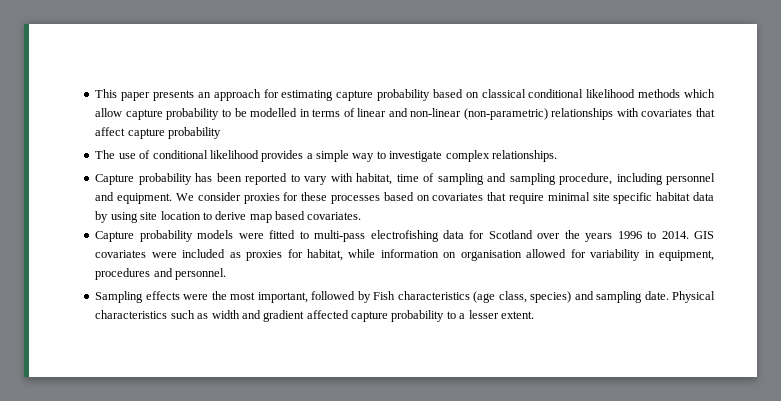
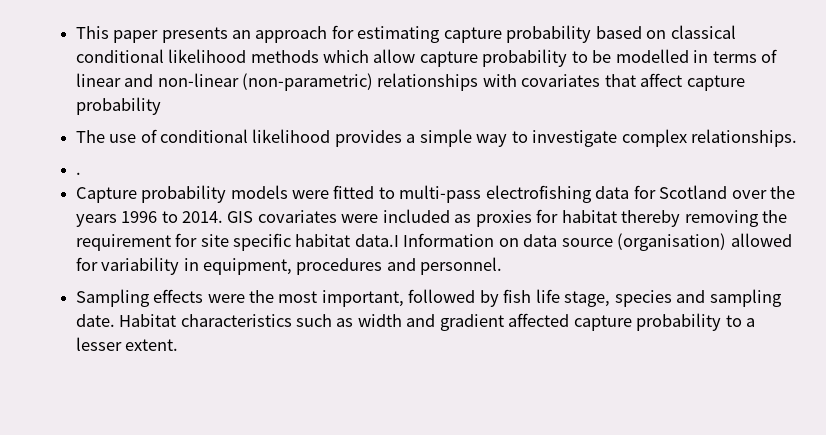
[95,173,716,185] [95,192,715,204] [95,211,362,223] Capture probability has been reported to vary with habitat, time of sampling and sampling procedure, including personnel and equipment. We consider proxies for these processes based on covariates that require minimal site specific habitat data by using site location to derive map based covariates. -> [75,172,81,175] .
[307,249,522,261] habitat, while information on organisation -> [561,210,787,227] [75,233,727,251] habitat thereby removing the requirement for site specific habitat data.I Information on data source (organisation)
[373,291,572,303] Fish characteristics (age class, species) -> [503,289,672,307] fish life stage, species
[672,291,716,303] Physical -> [119,314,177,327] Habitat

